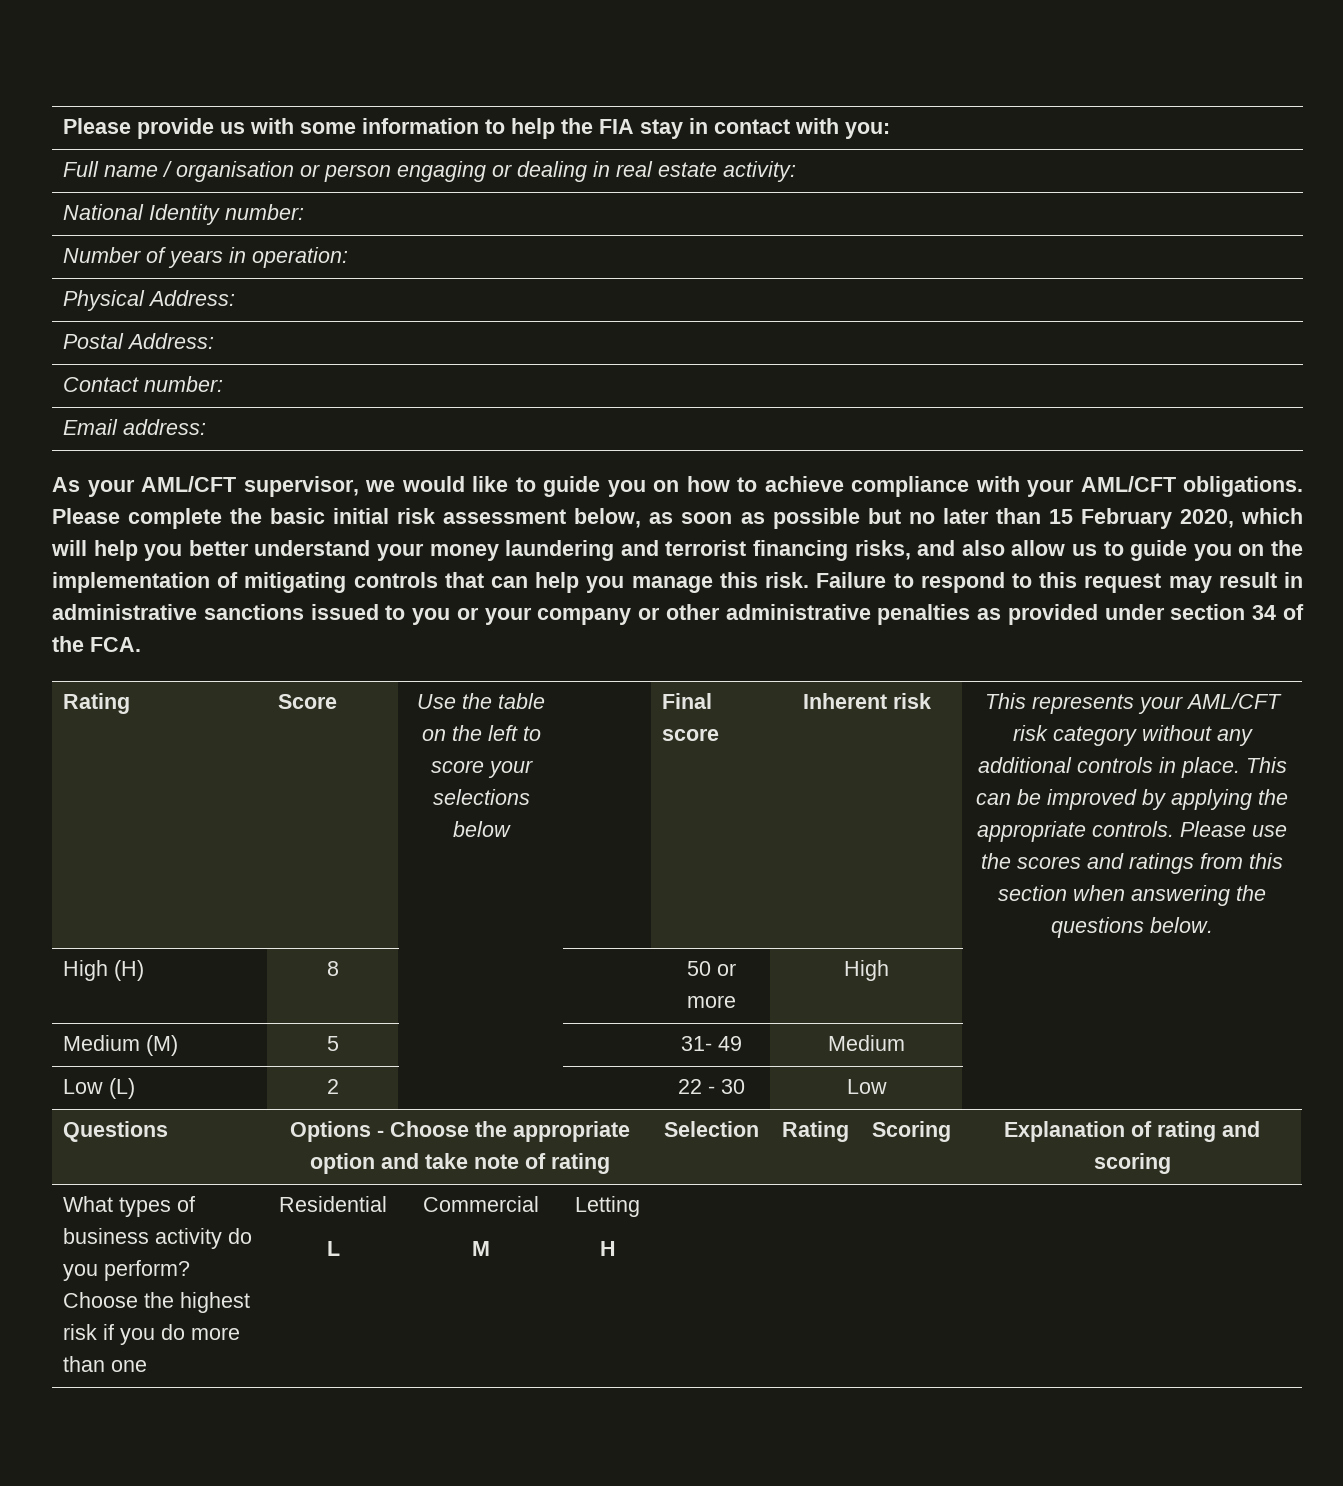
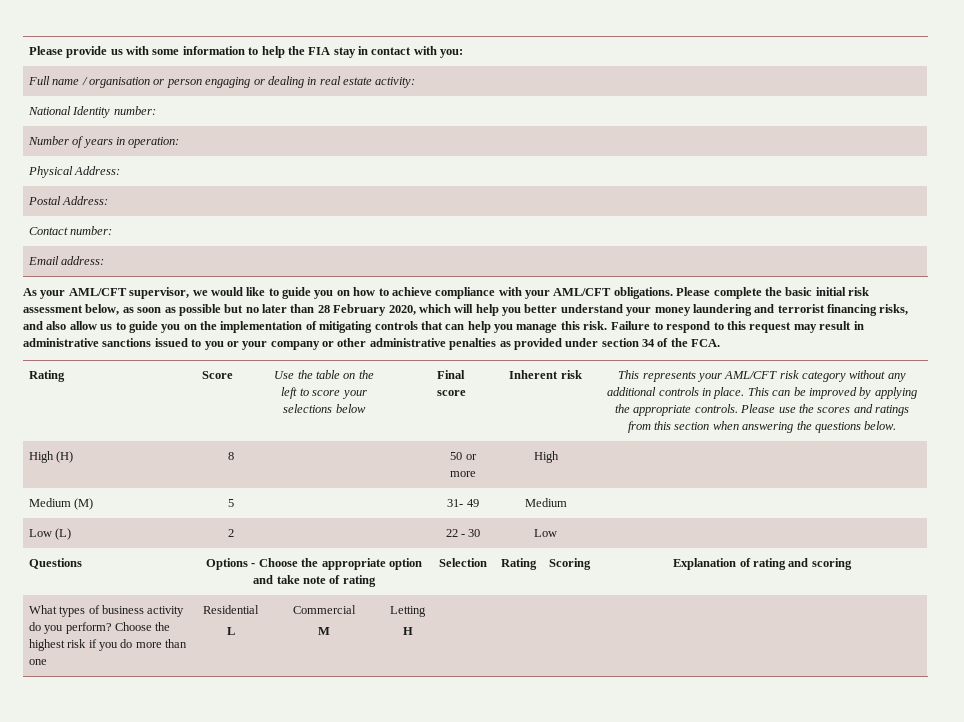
[1048,509,1073,524] 15 -> [317,305,330,313] 28

